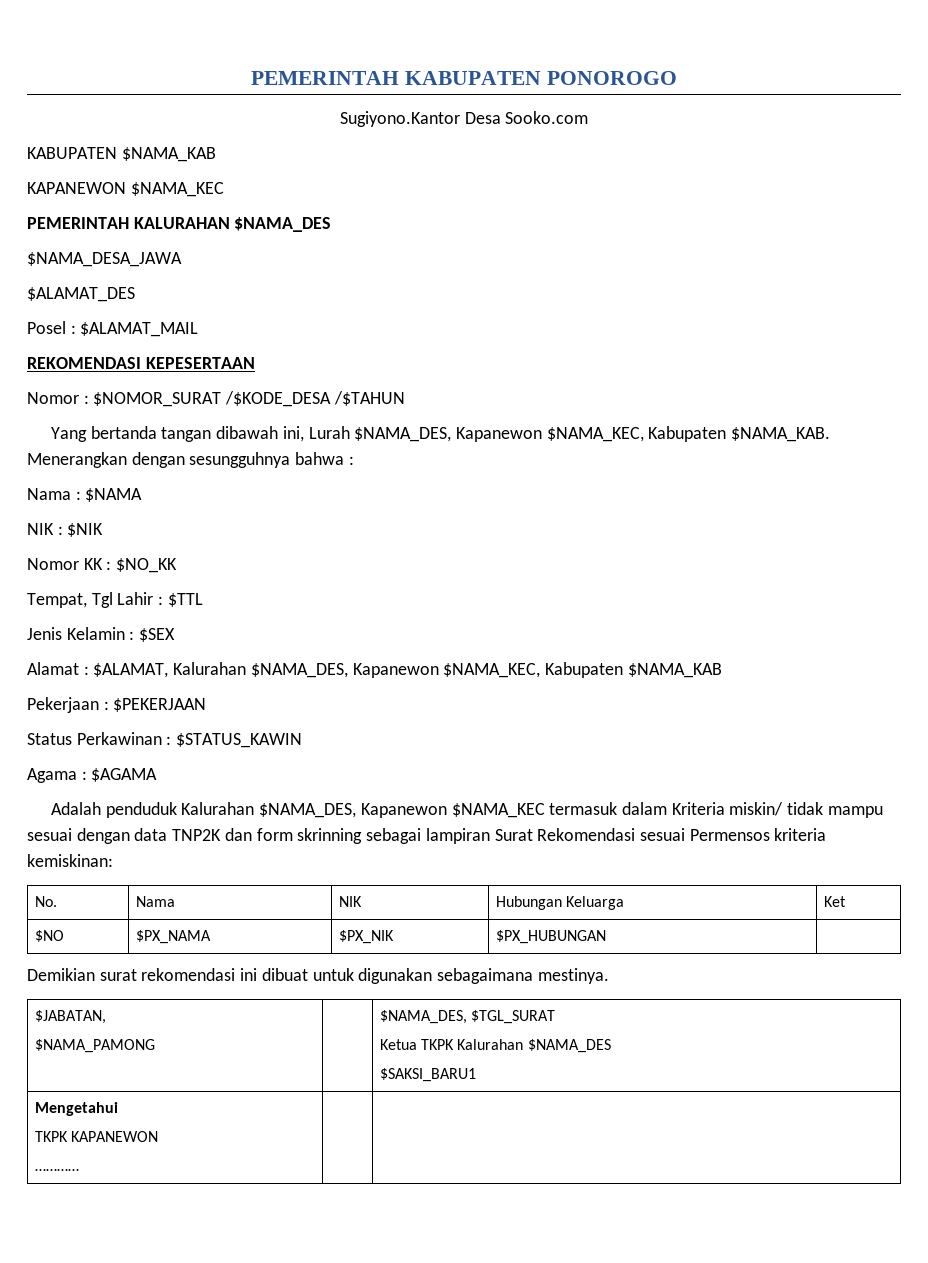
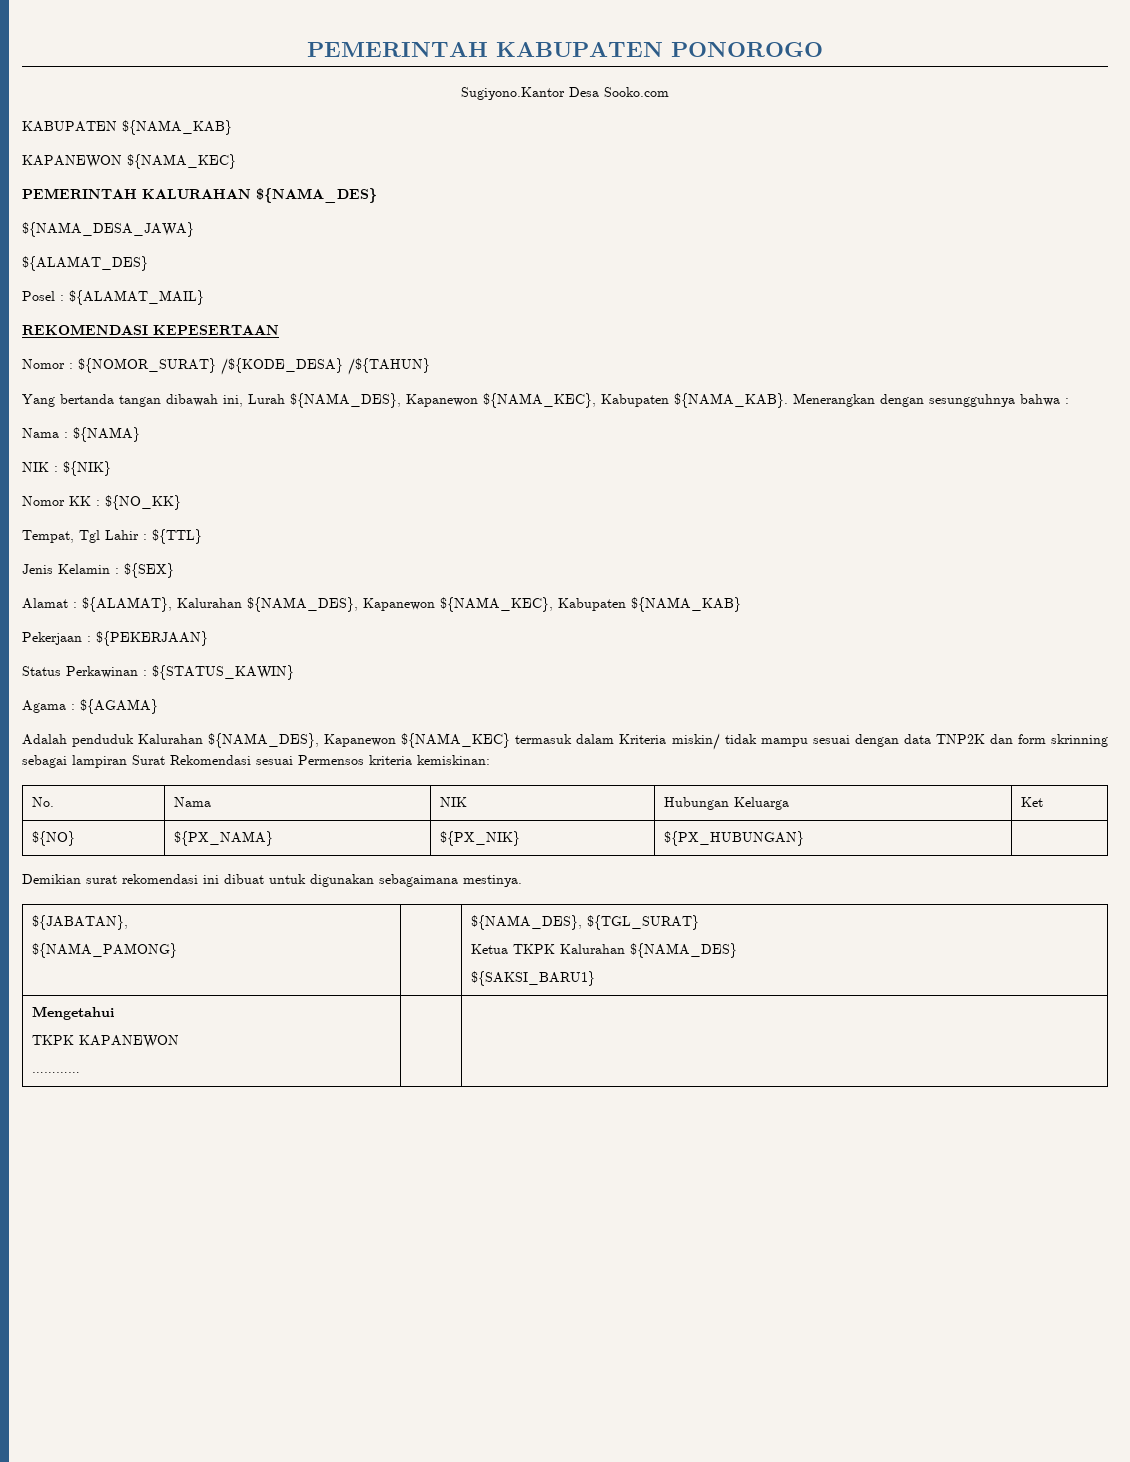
[121,147,216,162] [27,182,224,197] $NAMA_KAB // KAPANEWON $NAMA_KEC -> [122,120,232,135] [22,154,236,169] ${NAMA_KAB} // KAPANEWON ${NAMA_KEC}
[234,217,332,232] [27,252,182,267] [27,287,135,302] $NAMA_DES // $NAMA_DESA_JAWA // $ALAMAT_DES -> [256,188,377,203] [22,222,194,237] [22,256,148,271] ${NAMA_DES} // ${NAMA_DESA_JAWA} // ${ALAMAT_DES}
[80,322,199,337] $ALAMAT_MAIL -> [69,290,204,305] ${ALAMAT_MAIL}
[93,391,405,407] $NOMOR_SURAT /$KODE_DESA /$TAHUN -> [78,358,430,375] ${NOMOR_SURAT} /${KODE_DESA} /${TAHUN}
[354,426,831,442] $NAMA_DES, Kapanewon $NAMA_KEC, Kabupaten $NAMA_KAB. -> [290,393,788,408] ${NAMA_DES}, Kapanewon ${NAMA_KEC}, Kabupaten ${NAMA_KAB}.
[85,488,143,502] $NAMA -> [73,427,140,442] ${NAMA}
[67,523,104,537] $NIK -> [63,461,111,476] ${NIK}
[116,558,178,573] $NO_KK -> [105,495,181,510] ${NO_KK}
[167,593,203,607] $TTL -> [152,529,202,544] ${TTL}
[139,628,176,642] $SEX -> [124,563,174,578] ${SEX}
[93,662,722,678] $ALAMAT, Kalurahan $NAMA_DES, Kapanewon $NAMA_KEC, Kabupaten $NAMA_KAB -> [82,597,741,612] ${ALAMAT}, Kalurahan ${NAMA_DES}, Kapanewon ${NAMA_KEC}, Kabupaten ${NAMA_KAB}
[113,698,207,712] $PEKERJAAN -> [96,631,208,646] ${PEKERJAAN}
[176,733,303,748] $STATUS_KAWIN -> [152,665,294,680] ${STATUS_KAWIN}
[91,768,158,782] $AGAMA -> [80,699,158,714] ${AGAMA}
[259,803,545,818] $NAMA_DES, Kapanewon $NAMA_KEC -> [208,733,511,748] ${NAMA_DES}, Kapanewon ${NAMA_KEC}
[34,930,64,942] [135,930,211,944] [338,930,394,944] [495,930,606,944] $NO | $PX_NAMA | $PX_NIK | $PX_HUBUNGAN -> [32,831,76,846] [174,831,274,846] [440,831,521,846] [664,831,805,846] ${NO} | ${PX_NAMA} | ${PX_NIK} | ${PX_HUBUNGAN}
[34,1010,106,1024] [34,1039,155,1053] [379,1010,555,1024] $JABATAN, // $NAMA_PAMONG | | $NAMA_DES, $TGL_SURAT -> [32,915,129,930] [32,943,178,958] [471,915,700,930] ${JABATAN}, // ${NAMA_PAMONG} | | ${NAMA_DES}, ${TGL_SURAT}
[527,1039,611,1053] [379,1068,476,1082] $NAMA_DES // $SAKSI_BARU1 -> [630,943,738,958] [471,971,596,986] ${NAMA_DES} // ${SAKSI_BARU1}

